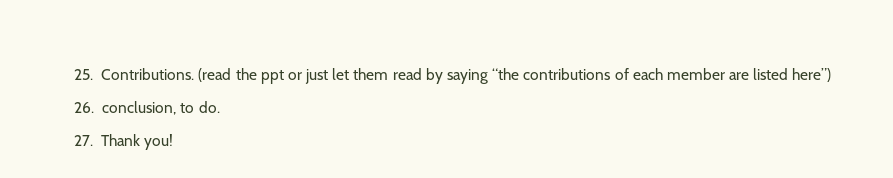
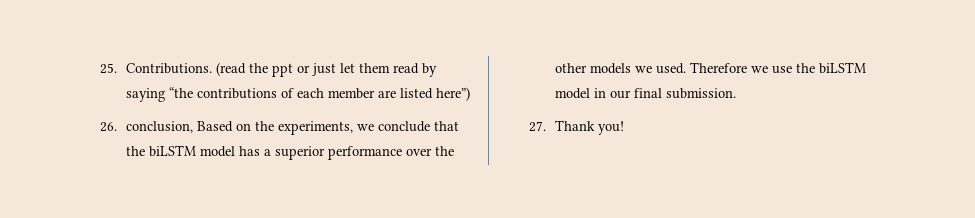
[180,101,220,113] to do. -> [197,121,460,135] [126,145,455,160] [555,62,867,74] [555,88,737,99] Based on the experiments, we conclude that the biLSTM model has a superior performance over the other models we used. Therefore we use the biLSTM model in our final submission.

